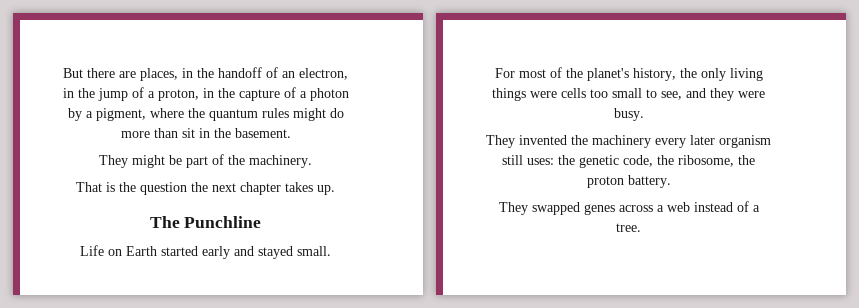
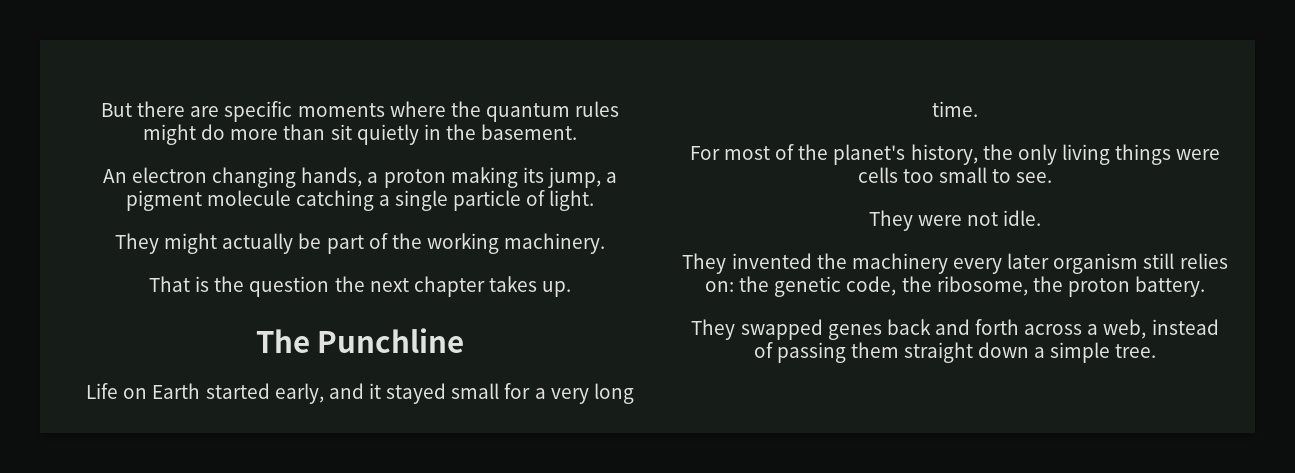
[140,67,348,81] [62,87,349,101] [67,108,146,121] places, in the handoff of an electron, in the jump of a proton, in the capture of a photon by a pigment, -> [224,101,385,122] specific moments
(195, 133) none -> [356,124,419,145] quietly
(291, 133) none -> [102,167,618,188] [125,190,595,211] // An electron changing hands, a proton making its jump, a pigment molecule catching a single particle of light.
(165, 161) none -> [222,233,294,254] actually
(245, 160) none -> [426,233,499,254] working
[202,246,331,259] early and stayed small. -> [274,383,634,404] [932,101,978,117] early, and it stayed small for a very long time.
[661,88,765,101] [613,108,644,121] see, and they were busy. -> [1016,172,1053,183] [868,210,1042,231] see. // They were not idle.
[527,158,554,165] uses: -> [1179,253,1228,269] [704,281,734,292] relies on:
(615, 209) none -> [886,319,1020,335] back and forth
[666,202,690,212] web -> [1103,319,1147,339] web,
[752,205,760,212] a -> [776,342,1111,363] passing them straight down a simple

